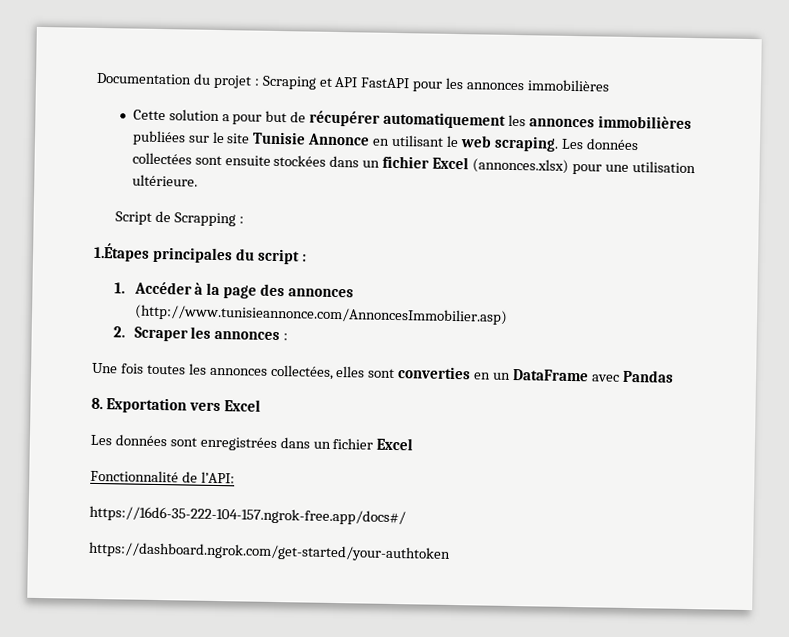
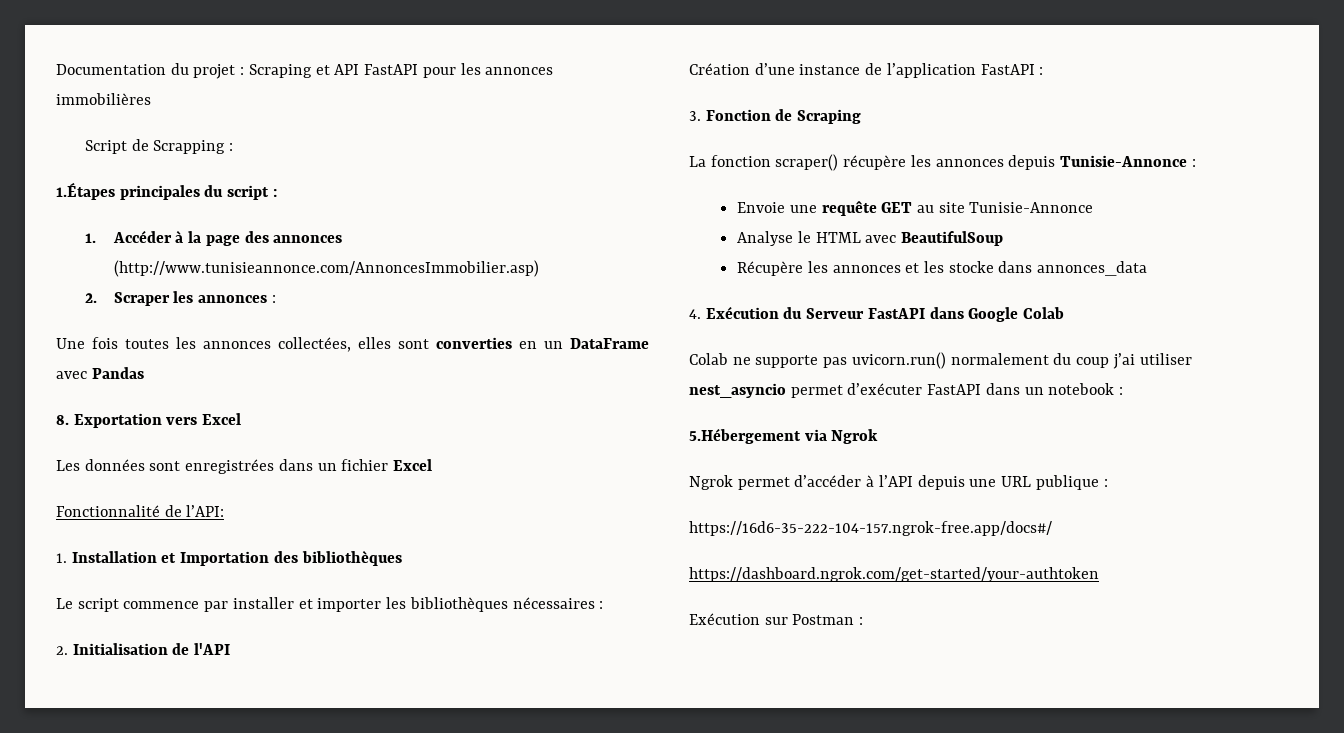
[132,109,692,129] [131,130,639,152] [131,152,696,175] [131,174,198,187] // Cette solution a pour but de récupérer automatiquement les annonces immobilières publiées sur le site Tunisie Annonce en utilisant le web scraping. Les données collectées sont ensuite stockées dans un fichier Excel (annonces.xlsx) pour une utilisation ultérieure. -> (151, 99) none
[89,505,406,526] [88,541,451,562] https://16d6-35-222-104-157.ngrok-free.app/docs#/ // https://dashboard.ngrok.com/get-started/your-authtoken -> [56,550,402,566] [56,597,604,612] [56,643,231,655] [689,63,1044,78] [689,109,862,124] [689,154,1196,171] [737,201,1094,216] [737,231,1004,246] [737,261,1148,276] [689,306,1065,322] [689,352,1192,369] [689,383,1124,398] [689,428,879,444] [689,475,1108,490] [689,521,1052,536] [689,567,1099,582] [689,613,864,625] 1. Installation et Importation des bibliothèques // Le script commence par installer et importer les bibliothèques nécessaires : // 2. Initialisation de l'API // Création d’une instance de l’application FastAPI : // 3. Fonction de Scraping // La fonction scraper() récupère les annonces depuis Tunisie-Annonce : // Envoie une requête GET au site Tunisie-Annonce // Analyse le HTML avec BeautifulSoup // Récupère les annonces et les stocke dans annonces_data // 4. Exécution du Serveur FastAPI dans Google Colab // Colab ne supporte pas uvicorn.run() normalement du coup j’ai utiliser nest_asyncio permet d’exécuter FastAPI dans un notebook : // 5.Hébergement via Ngrok // Ngrok permet d’accéder à l’API depuis une URL publique : // https://16d6-35-222-104-157.ngrok-free.app/docs#/ // https://dashboard.ngrok.com/get-started/your-authtoken // Exécution sur Postman :

